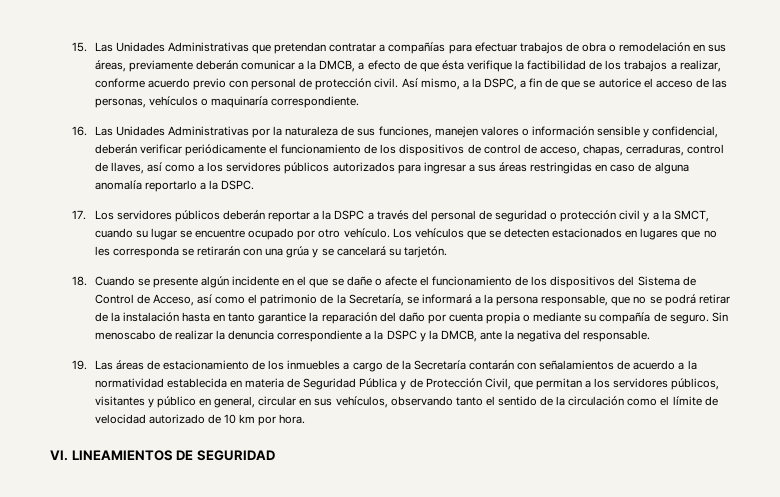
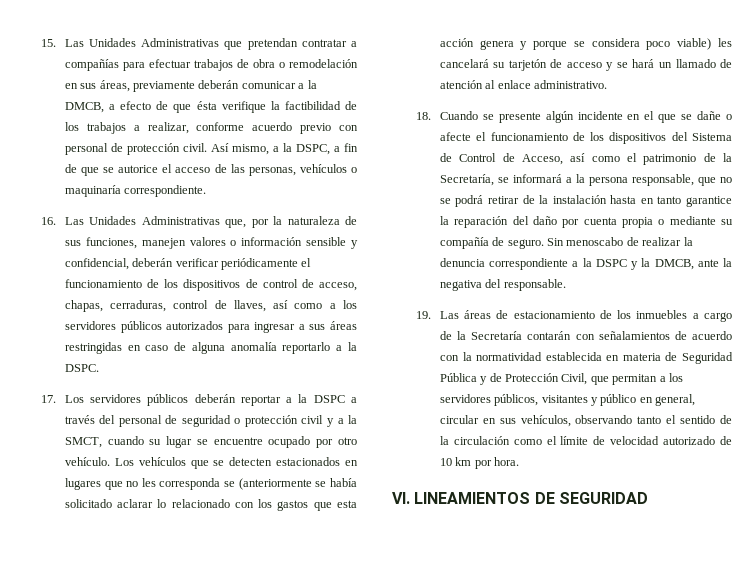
(249, 131) none -> [225,219,247,228] que,
[197,246,447,258] retirarán con una grúa y se cancelará su tarjetón. -> [238,478,357,490] [64,499,357,511] [439,38,732,50] [439,59,732,71] [439,80,608,89] (anteriormente se había solicitado aclarar lo relacionado con los gastos que esta acción genera y porque se considera poco viable) les cancelará su tarjetón de acceso y se hará un llamado de atención al enlace administrativo.
[678,362,685,370] a -> [439,355,459,361] con

